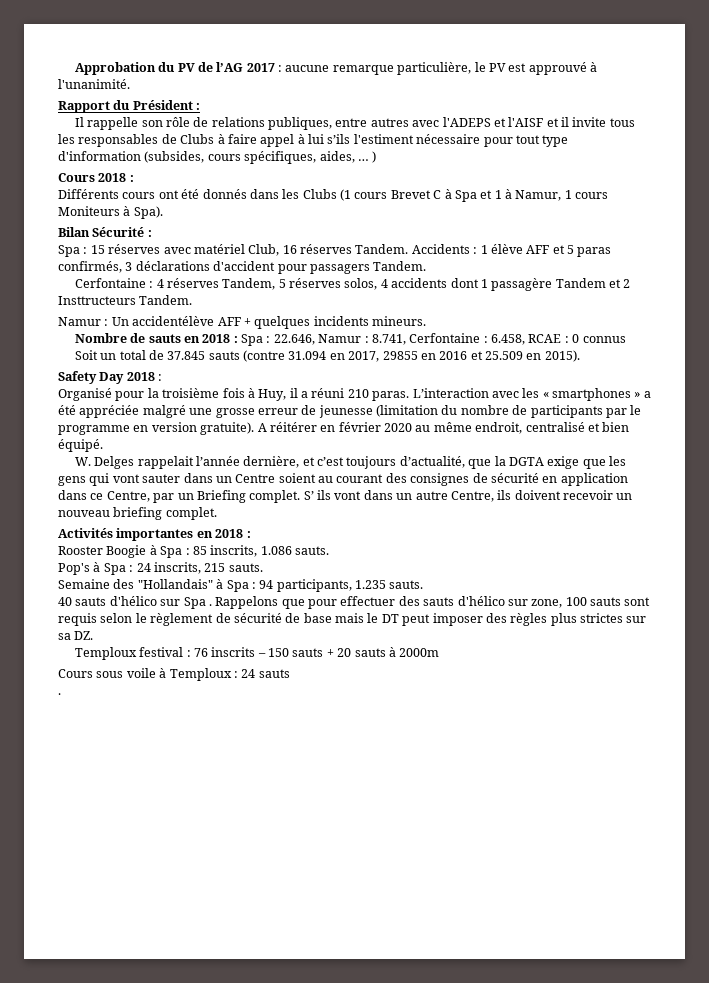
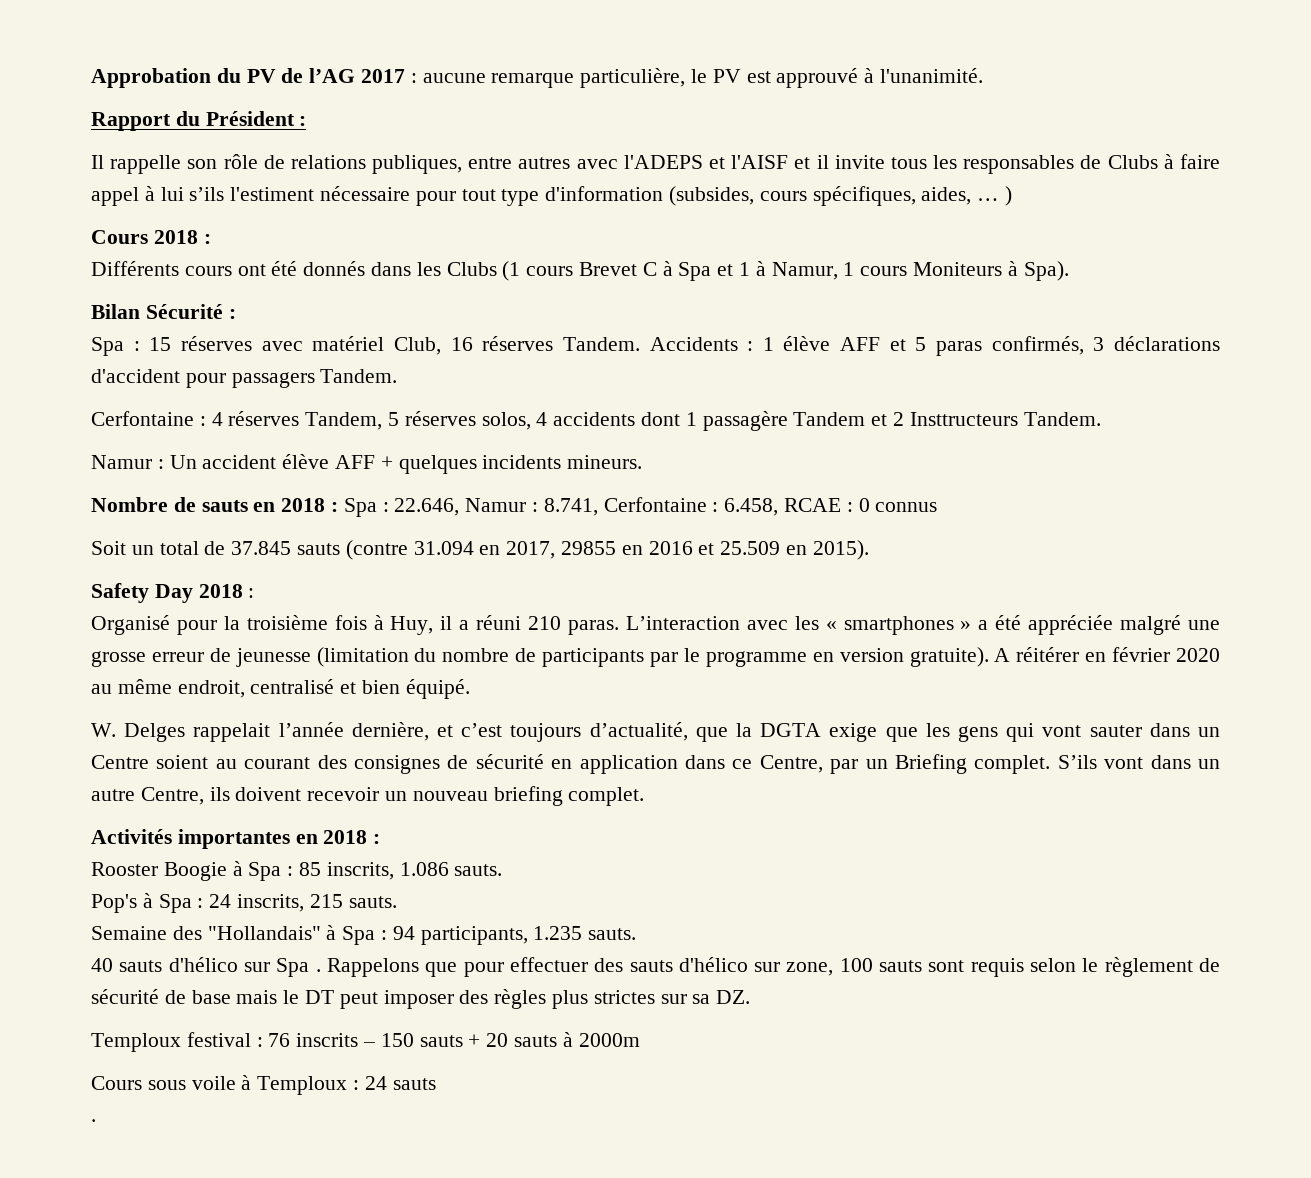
[132,316,215,326] accidentélève -> [202,454,330,469] accident élève
[303,490,331,500] S’ ils -> [1057,755,1097,769] S’ils

